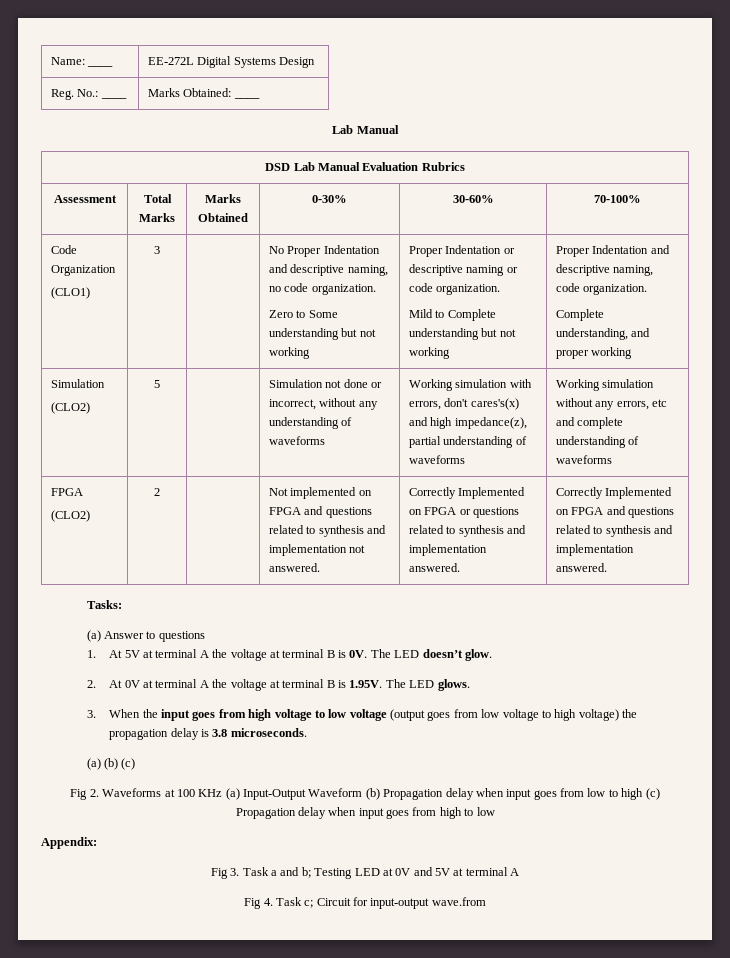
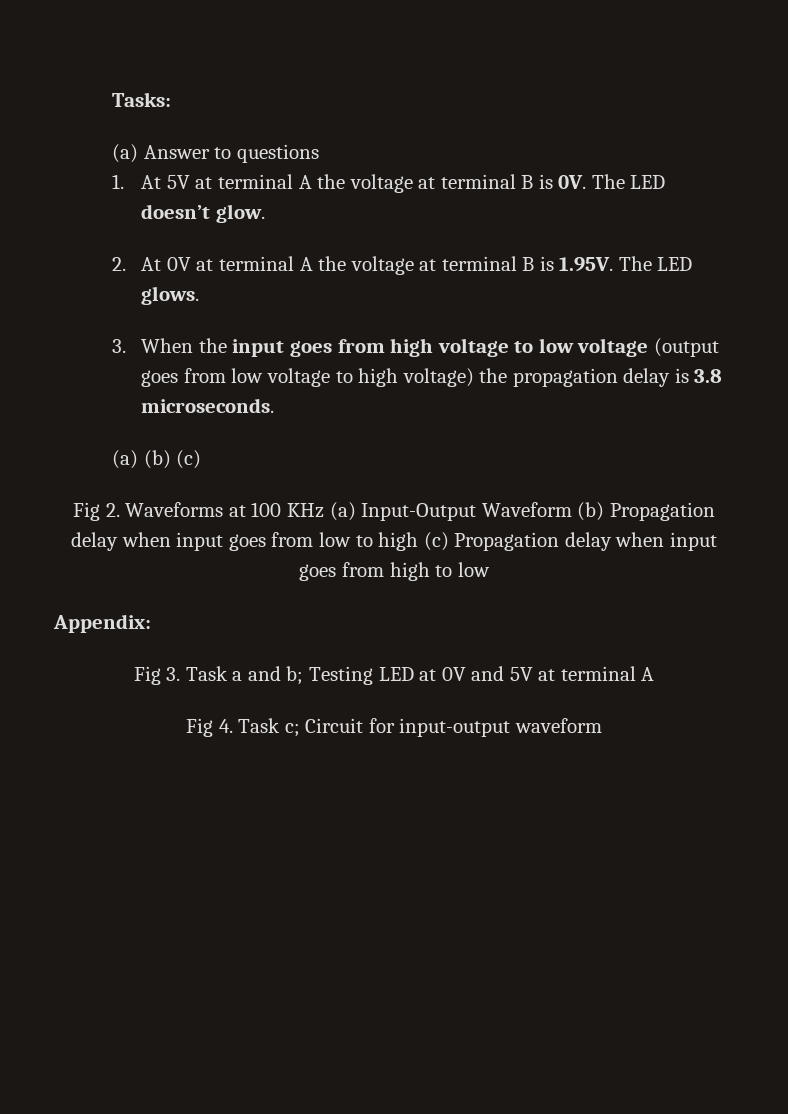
[50,57,85,65] [87,65,114,67] [147,56,316,68] [50,89,99,100] [100,97,127,99] [147,88,232,97] [233,97,260,99] [332,125,399,134] [265,162,465,171] [53,195,117,203] [143,194,172,203] [139,213,175,222] [205,194,241,203] [198,213,248,222] [312,195,347,203] [452,195,494,203] [594,195,641,203] [50,245,77,254] [50,265,116,276] [50,287,90,299] [154,246,160,254] [268,245,380,257] [268,264,388,276] [268,283,376,295] [268,310,338,318] [268,328,376,340] [268,347,310,359] [408,245,515,257] [408,264,518,276] [408,283,501,295] [408,309,496,321] [408,328,516,340] [408,347,450,359] [555,245,670,257] [555,264,654,276] [555,283,648,295] [555,309,604,321] [555,328,651,340] [555,347,633,359] [50,379,105,388] [50,402,90,414] [154,380,160,388] [268,379,383,388] [268,398,378,410] [268,417,353,429] [268,436,325,445] [408,379,532,391] [408,398,519,410] [408,417,527,429] [408,436,527,448] [408,455,465,464] [555,379,655,391] [555,398,668,410] [555,417,624,429] [555,436,640,448] [555,455,612,464] [50,488,83,496] [50,510,90,522] [154,488,160,496] [268,487,372,499] [268,506,372,518] [268,525,387,537] [268,544,366,556] [268,563,320,572] [408,487,526,499] [408,507,520,518] [408,525,527,537] [408,544,487,556] [408,563,460,572] [555,487,673,499] [555,506,675,518] [555,525,674,537] [555,544,634,556] [555,563,607,572] Name: ____ | EE-272L Digital Systems Design // Reg. No.: ____ | Marks Obtained: ____ // Lab Manual // DSD Lab Manual Evaluation Rubrics // Assessment | Total Marks | Marks Obtained | 0-30% | 30-60% | 70-100% // Code Organization // (CLO1) | 3 | | No Proper Indentation and descriptive naming, no code organization. // Zero to Some understanding but not working | Proper Indentation or descriptive naming or code organization. // Mild to Complete understanding but not working | Proper Indentation and descriptive naming, code organization. // Complete understanding, and proper working // Simulation // (CLO2) | 5 | | Simulation not done or incorrect, without any understanding of waveforms | Working simulation with errors, don't cares's(x) and high impedance(z), partial understanding of waveforms | Working simulation without any errors, etc and complete understanding of waveforms // FPGA // (CLO2) | 2 | | Not implemented on FPGA and questions related to synthesis and implementation not answered. | Correctly Implemented on FPGA or questions related to synthesis and implementation answered. | Correctly Implemented on FPGA and questions related to synthesis and implementation answered. // -> (112, 99) none
[431,897,486,906] wave.from -> [514,718,602,733] waveform

